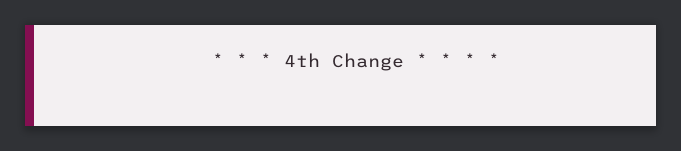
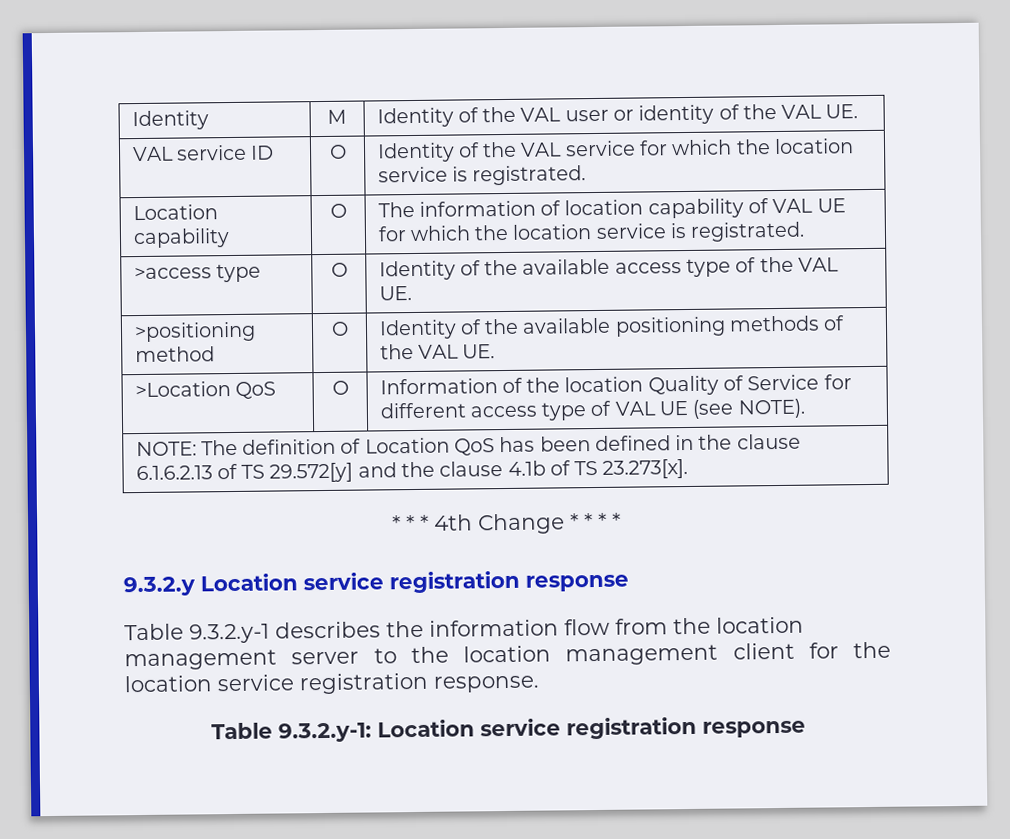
(211, 60) none -> [131,110,209,131] [327,109,347,124] [376,103,859,128] [131,144,275,162] [328,144,347,159] [376,138,854,163] [377,165,587,186] [132,204,218,221] [132,228,230,249] [329,203,347,218] [377,198,846,219] [377,221,806,242] [133,263,261,283] [330,262,348,277] [378,256,839,281] [378,286,412,301] [133,321,256,343] [134,346,215,363] [330,321,349,336] [378,315,846,340] [379,344,496,360] [134,381,276,399] [331,380,349,395] [379,374,852,396] [379,398,805,421] [135,433,801,457] [135,458,689,483] Identity | M | Identity of the VAL user or identity of the VAL UE. // VAL service ID | O | Identity of the VAL service for which the location service is registrated. // Location capability | O | The information of location capability of VAL UE for which the location service is registrated. // >access type | O | Identity of the available access type of the VAL UE. // >positioning method | O | Identity of the available positioning methods of the VAL UE. // >Location QoS | O | Information of the location Quality of Service for different access type of VAL UE (see NOTE). // NOTE: The definition of Location QoS has been defined in the clause 6.1.6.2.13 of TS 29.572[y] and the clause 4.1b of TS 23.273[x]. //
(500, 60) none -> [123,570,629,597] [124,616,804,644] [124,641,891,671] [124,672,539,695] [211,716,806,743] // 9.3.2.y Location service registration response // Table 9.3.2.y-1 describes the information flow from the location management server to the location management client for the location service registration response. // Table 9.3.2.y-1: Location service registration response

